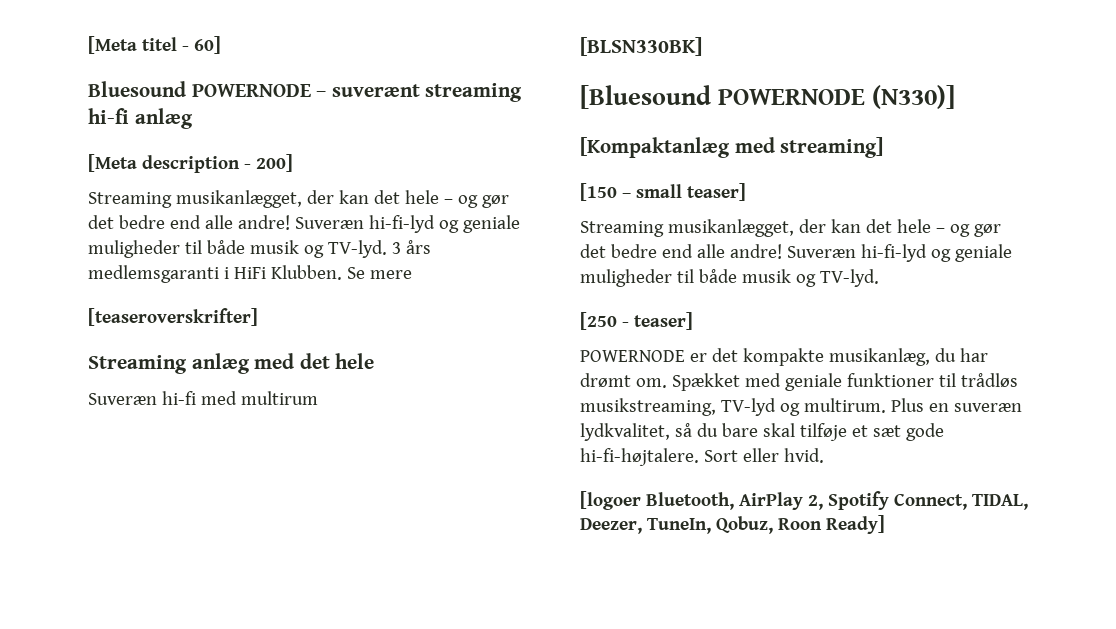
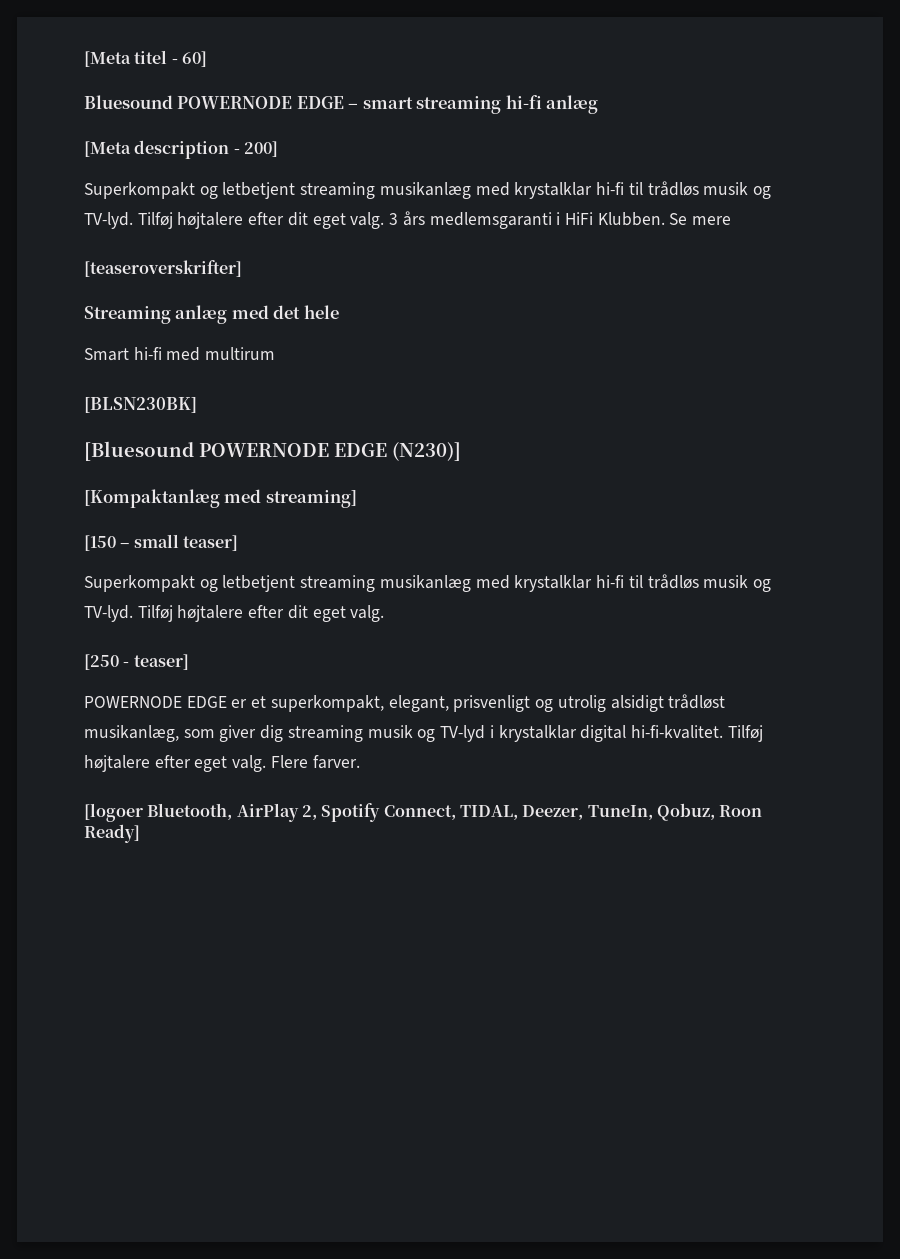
[316,84,420,97] – suverænt -> [296,96,413,109] EDGE – smart
[88,190,509,208] [88,215,520,233] [88,240,387,258] Streaming musikanlægget, der kan det hele – og gør det bedre end alle andre! Suveræn hi-fi-lyd og geniale muligheder til både musik og TV-lyd. -> [84,181,771,199] [84,212,385,229] Superkompakt og letbetjent streaming musikanlæg med krystalklar hi-fi til trådløs musik og TV-lyd. Tilføj højtalere efter dit eget valg.
[88,393,157,405] Suveræn -> [84,348,129,361] Smart
[580,37,702,56] [BLSN330BK] -> [84,397,197,413] [BLSN230BK]
[872,85,956,109] (N330)] -> [334,442,461,461] EDGE (N230)]
[580,219,1001,237] [580,244,1012,262] [580,269,879,287] [580,312,693,330] [580,348,988,366] [580,373,1018,391] [580,398,1022,416] [580,423,944,441] [580,448,824,466] Streaming musikanlægget, der kan det hele – og gør det bedre end alle andre! Suveræn hi-fi-lyd og geniale muligheder til både musik og TV-lyd. // [250 - teaser] // POWERNODE er det kompakte musikanlæg, du har drømt om. Spækket med geniale funktioner til trådløs musikstreaming, TV-lyd og multirum. Plus en suveræn lydkvalitet, så du bare skal tilføje et sæt gode hi-fi-højtalere. Sort eller hvid. -> [84,574,771,592] [84,605,385,622] [84,654,189,670] [84,694,726,712] [84,725,763,742] [84,755,360,772] Superkompakt og letbetjent streaming musikanlæg med krystalklar hi-fi til trådløs musik og TV-lyd. Tilføj højtalere efter dit eget valg. // [250 - teaser] // POWERNODE EDGE er et superkompakt, elegant, prisvenligt og utrolig alsidigt trådløst musikanlæg, som giver dig streaming musik og TV-lyd i krystalklar digital hi-fi-kvalitet. Tilføj højtalere efter eget valg. Flere farver.

